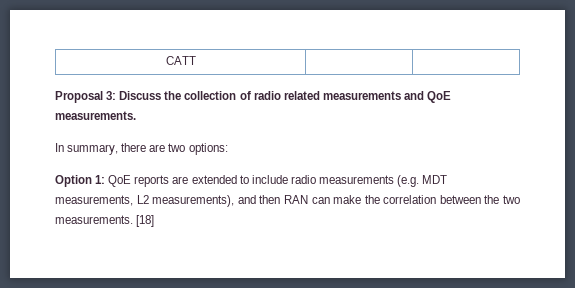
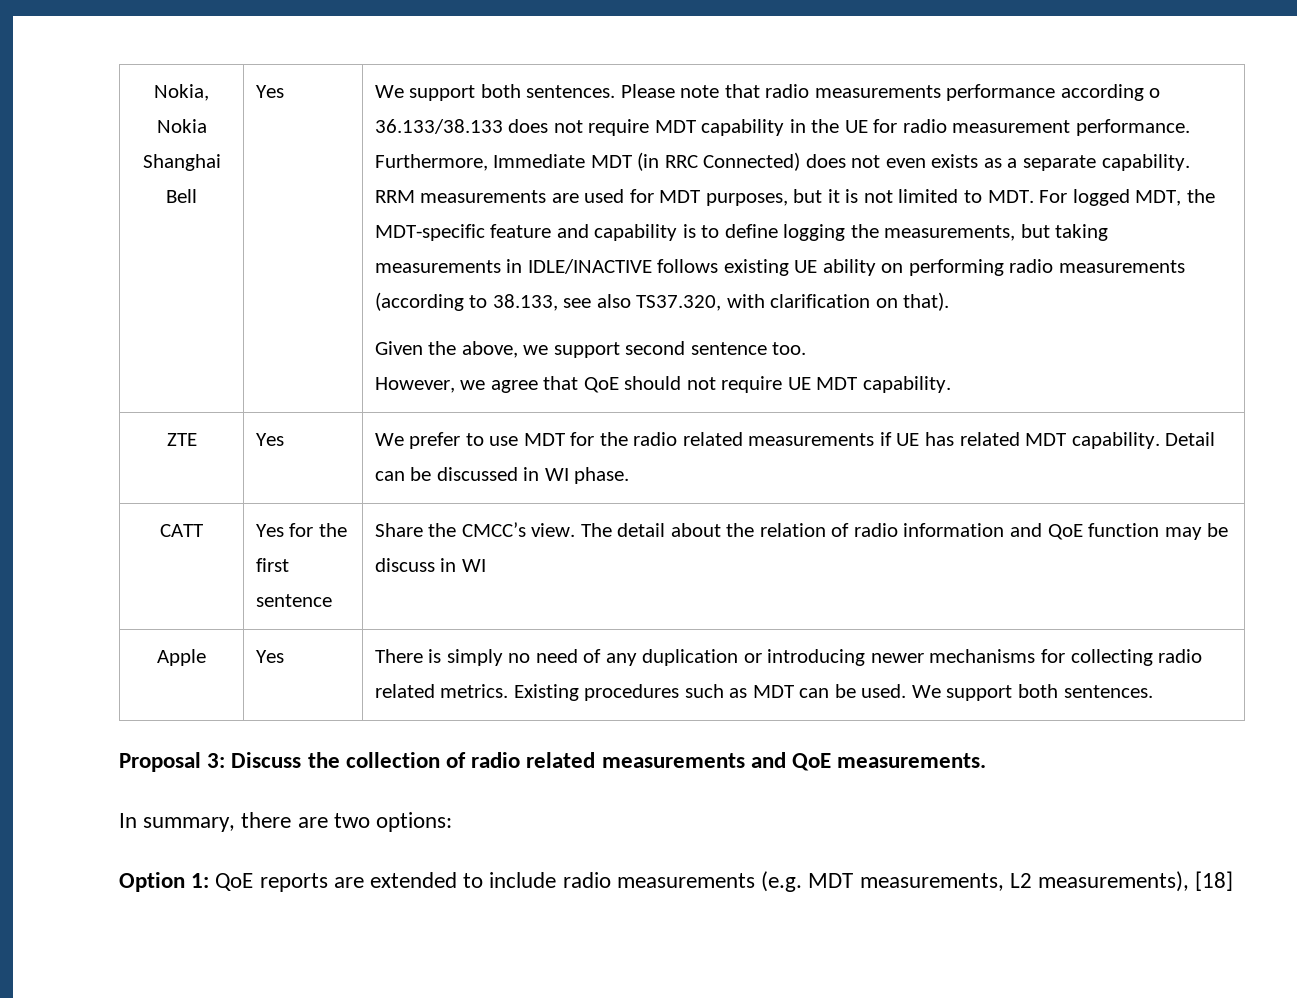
[165,56,196,65] CATT | | -> [154,84,209,101] [156,119,207,133] [142,154,221,171] [166,189,197,203] [255,85,284,98] [374,84,1161,101] [374,119,1191,136] [374,152,1190,171] [374,189,1215,206] [374,224,1109,241] [374,259,1185,276] [374,292,950,311] [374,341,807,358] [374,376,951,393] [166,433,197,446] [255,433,284,446] [374,432,1216,449] [374,467,630,484] [160,524,203,537] [255,523,347,537] [255,558,289,572] [255,594,332,607] [374,522,1229,540] [374,558,486,572] [157,649,206,666] [255,650,284,663] [374,649,1203,666] [374,684,1153,701] Nokia, Nokia Shanghai Bell | Yes | We support both sentences. Please note that radio measurements performance according o 36.133/38.133 does not require MDT capability in the UE for radio measurement performance. Furthermore, Immediate MDT (in RRC Connected) does not even exists as a separate capability. RRM measurements are used for MDT purposes, but it is not limited to MDT. For logged MDT, the MDT-specific feature and capability is to define logging the measurements, but taking measurements in IDLE/INACTIVE follows existing UE ability on performing radio measurements (according to 38.133, see also TS37.320, with clarification on that). // Given the above, we support second sentence too. // However, we agree that QoE should not require UE MDT capability. // ZTE | Yes | We prefer to use MDT for the radio related measurements if UE has related MDT capability. Detail can be discussed in WI phase. // CATT | Yes for the first sentence | Share the CMCC’s view. The detail about the relation of radio information and QoE function may be discuss in WI // Apple | Yes | There is simply no need of any duplication or introducing newer mechanisms for collecting radio related metrics. Existing procedures such as MDT can be used. We support both sentences.
[237,195,520,204] [55,215,133,224] and then RAN can make the correlation between the two measurements. -> (1189, 881) none

